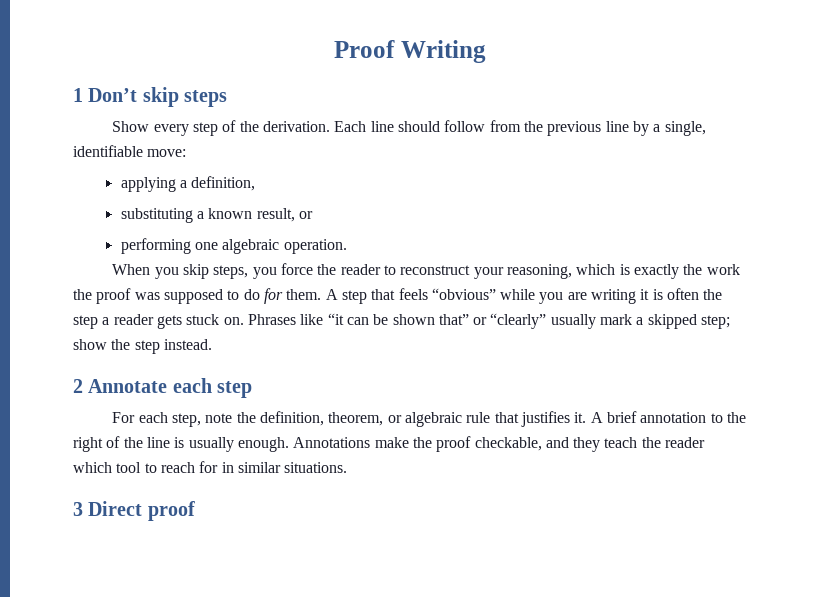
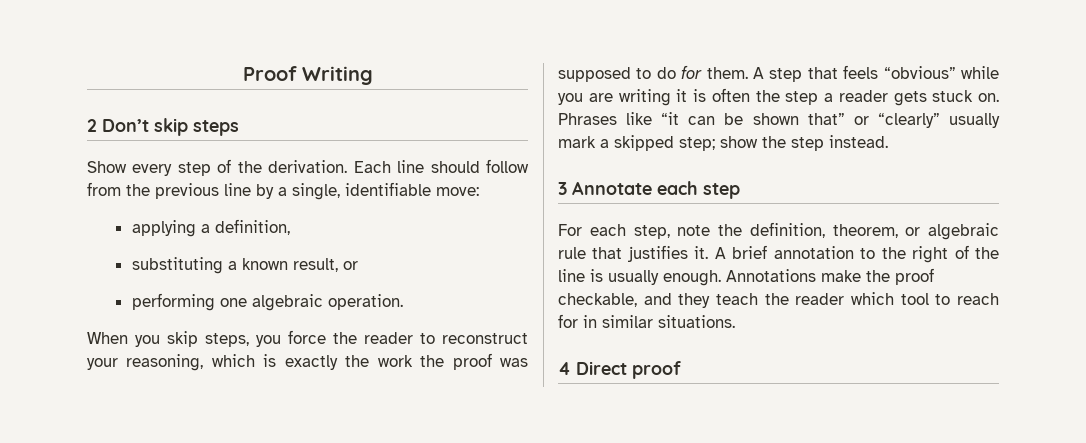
[73,88,83,102] 1 -> [87,119,97,132] 2
[73,379,83,393] 2 -> [558,182,567,195] 3
[73,502,83,516] 3 -> [558,362,571,375] 4

